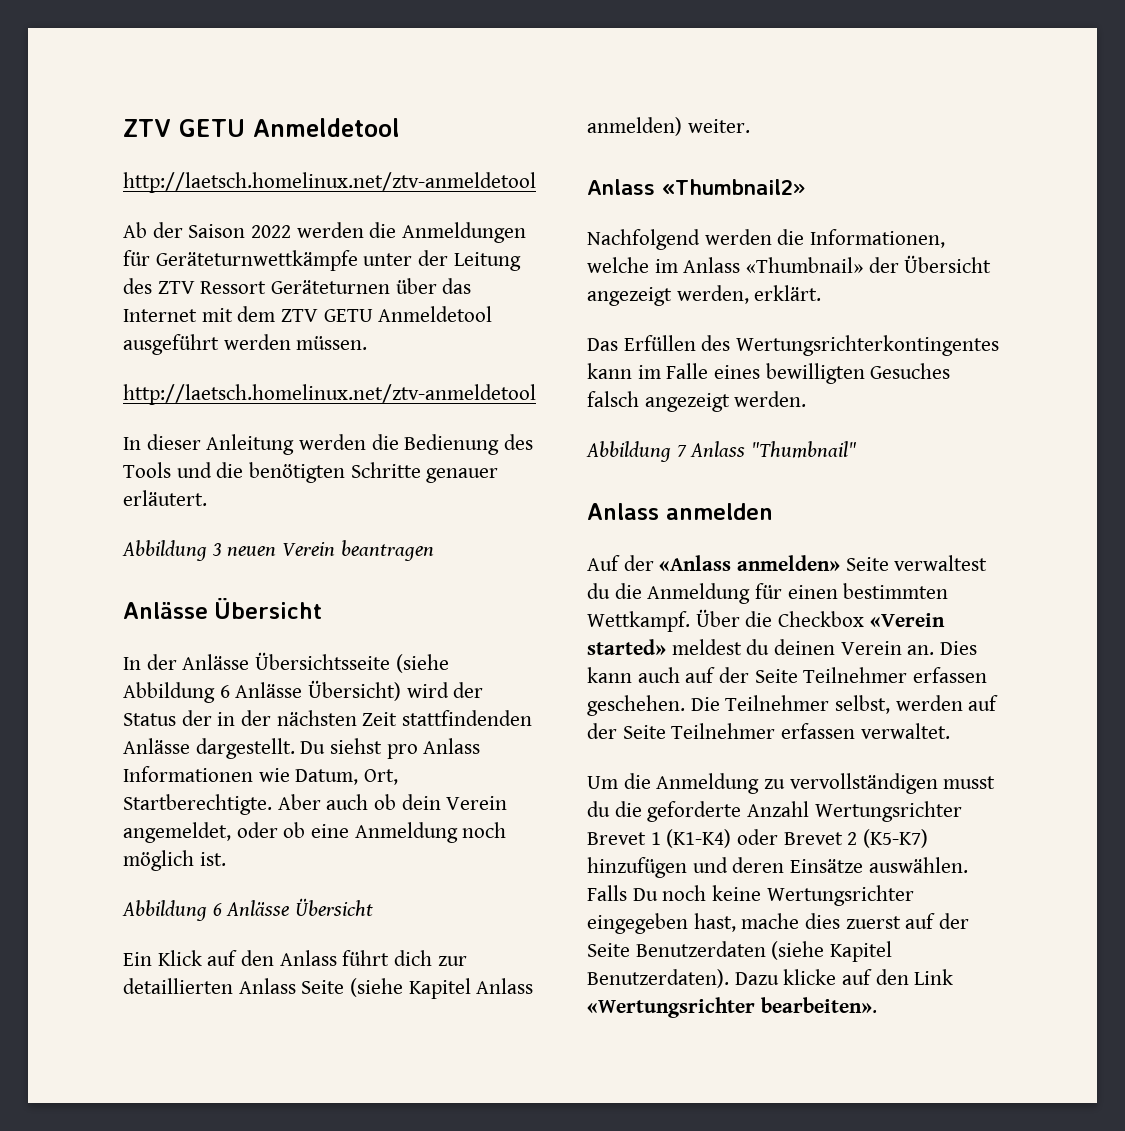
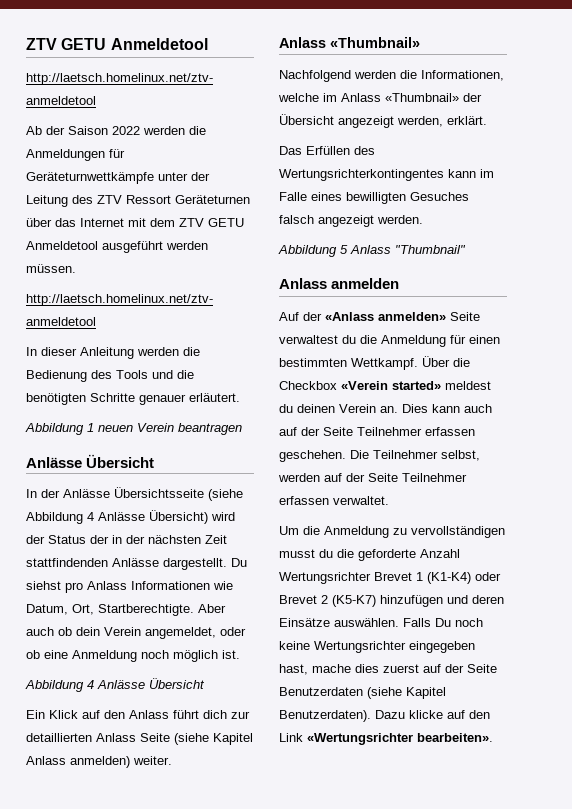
[211,543,222,556] 3 -> [87,423,94,432] 1
[219,685,230,698] 6 -> [87,512,94,521] 4
[212,903,222,916] 6 -> [87,680,94,689] 4
[662,179,806,195] «Thumbnail2» -> [330,37,420,48] «Thumbnail»
[676,445,687,457] 7 -> [340,245,348,254] 5

